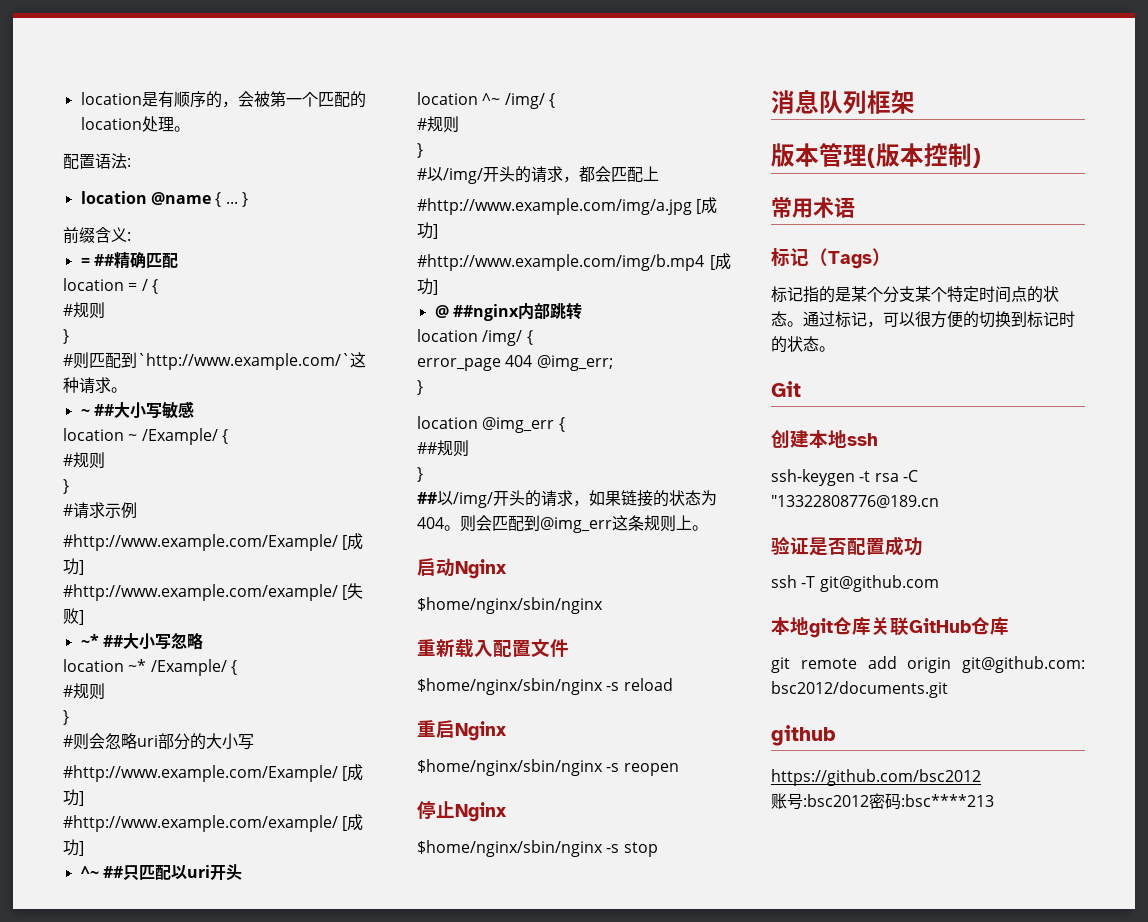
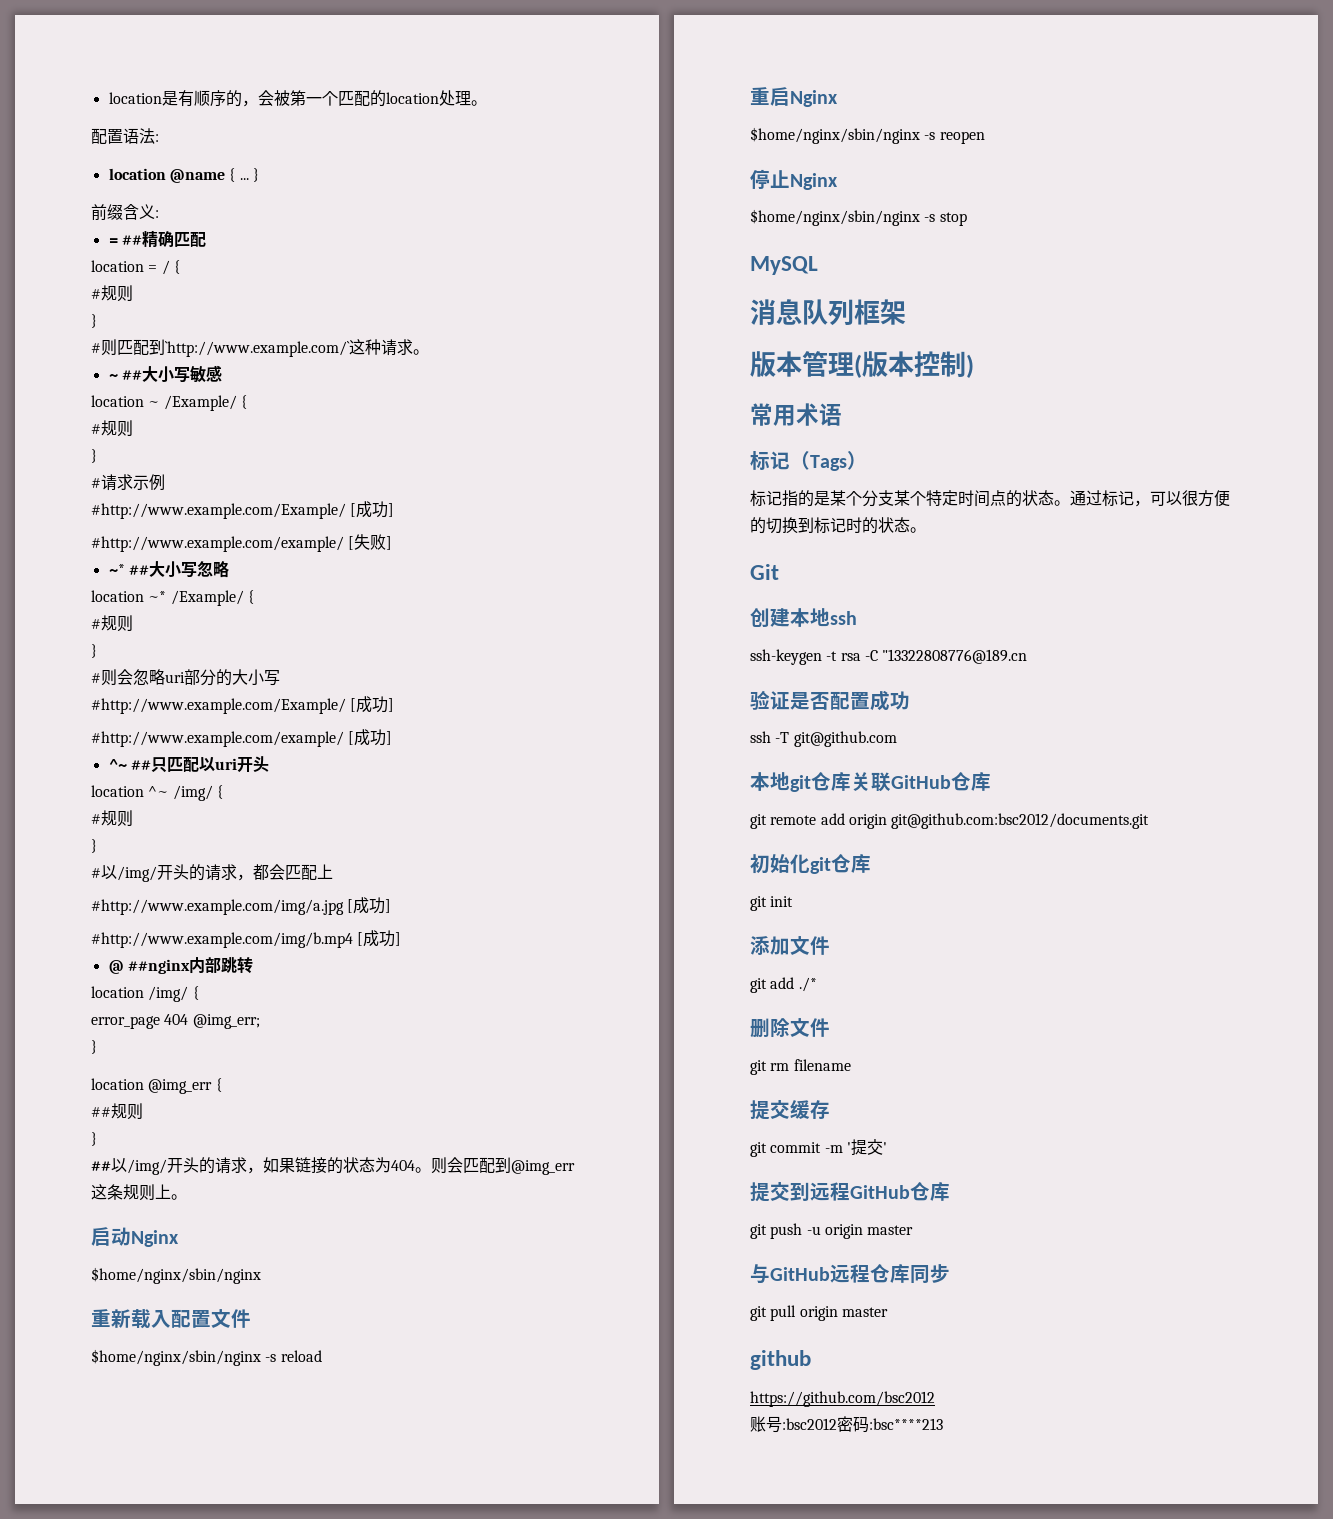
(658, 849) none -> [750,256,818,275] // MySQL
[962,656,1085,673] [771,681,948,698] git@github.com: bsc2012/documents.git -> [891,813,1150,829] [750,854,871,874] [750,896,794,911] [750,936,830,955] [750,977,817,993] [750,1018,830,1038] [750,1059,851,1075] [750,1100,830,1120] [750,1139,887,1157] [750,1182,950,1202] [750,1223,914,1239] [750,1264,950,1284] [750,1305,888,1321] git@github.com:bsc2012/documents.git // 初始化git仓库 // git init // 添加文件 // git add ./* // 删除文件 // git rm filename // 提交缓存 // git commit -m '提交' // 提交到远程GitHub仓库 // git push -u origin master // 与GitHub远程仓库同步 // git pull origin master

